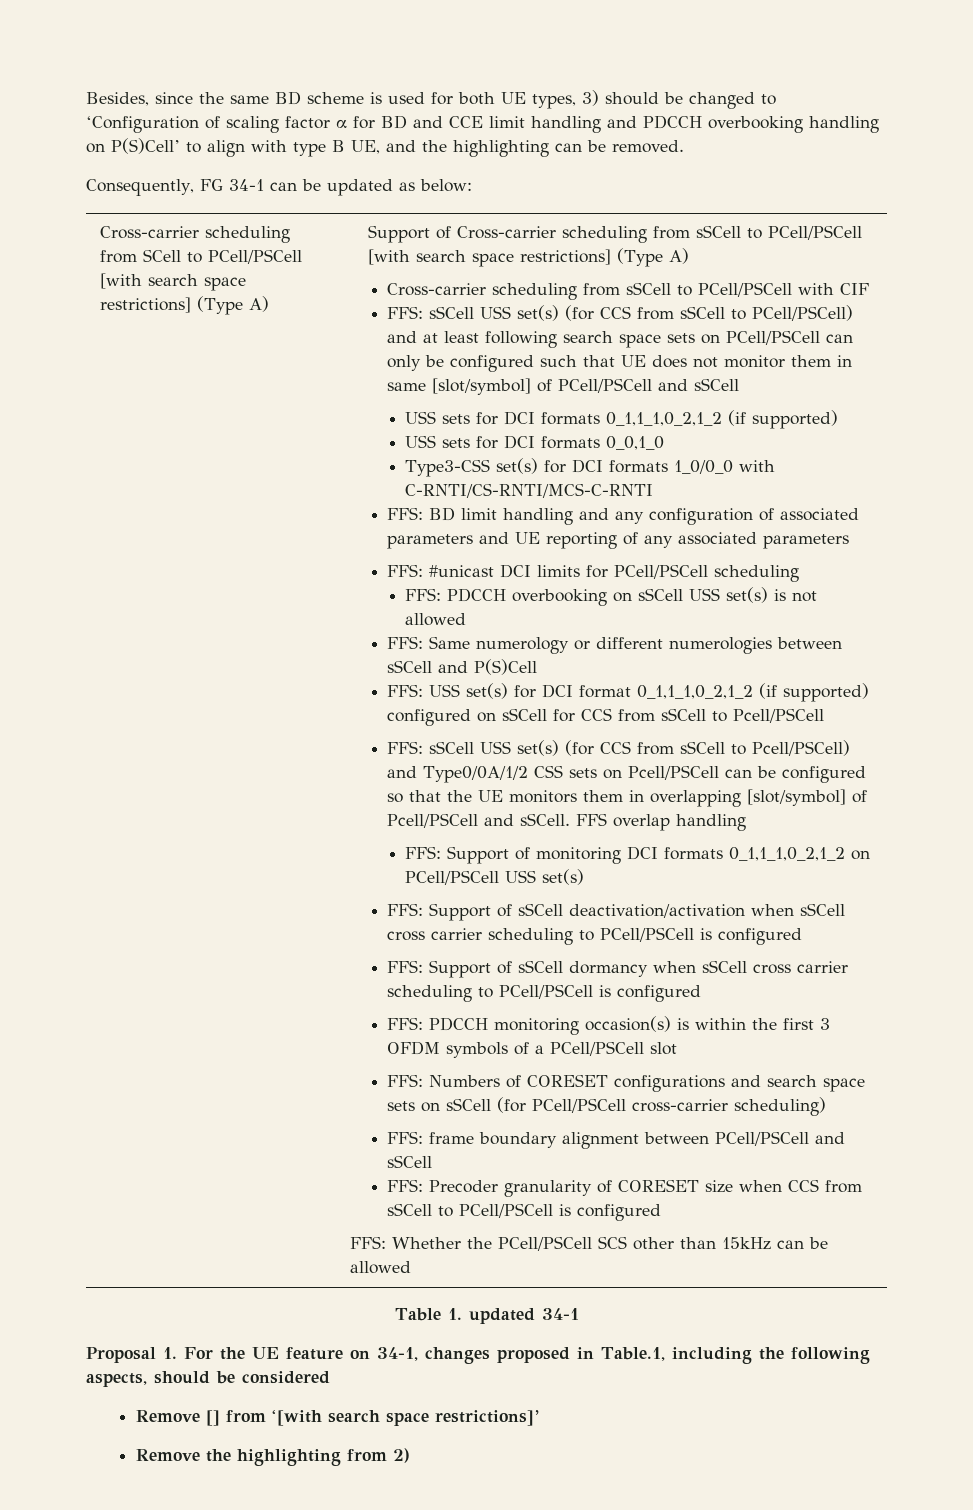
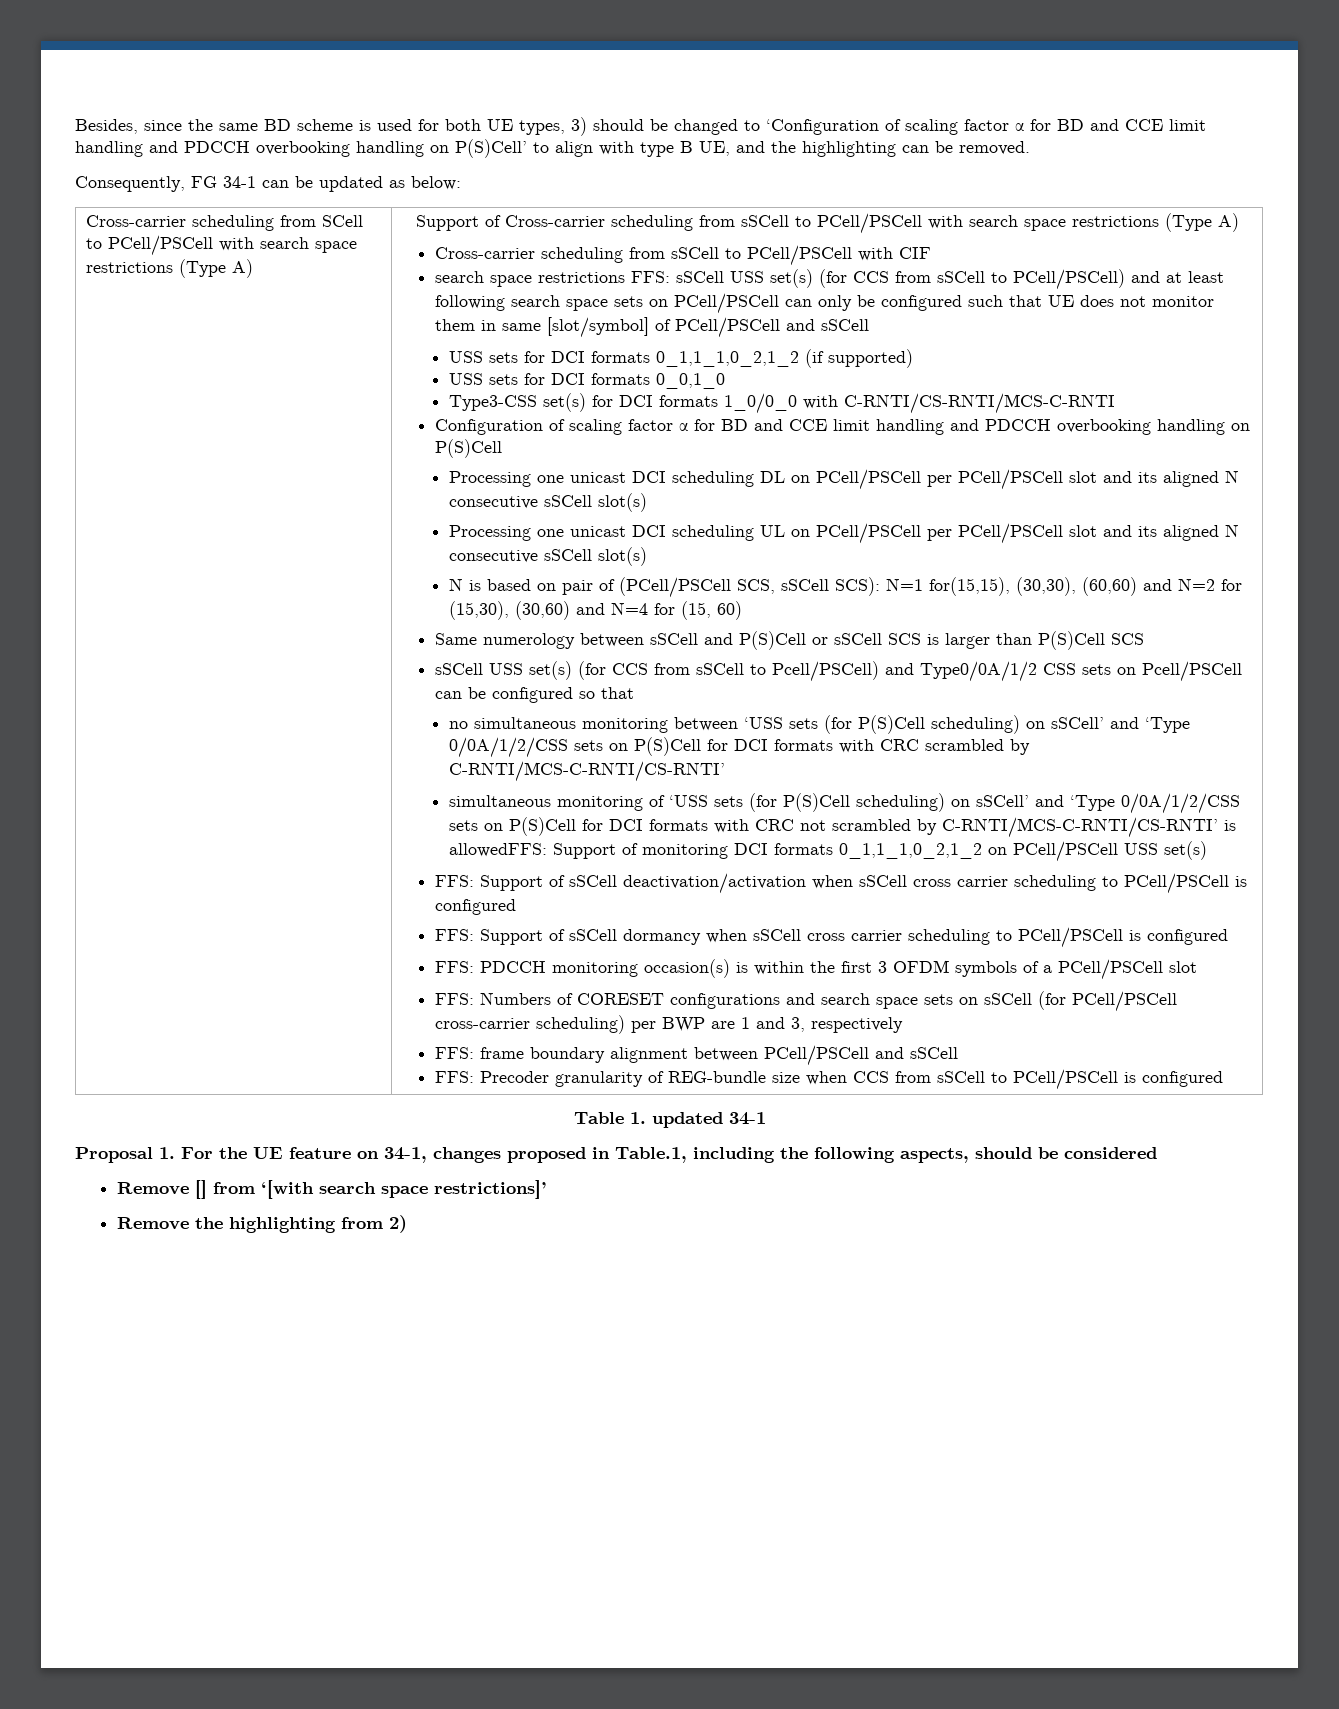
[99,273,246,291] [99,297,191,313] [with search space restrictions] -> [219,237,358,253] [86,262,174,273] with search space restrictions
[368,249,612,267] [with search space restrictions] -> [927,215,1159,231] with search space restrictions
(870, 289) none -> [435,271,626,287] search space restrictions
[387,507,860,525] [387,532,850,549] [387,564,800,582] [405,587,818,606] [405,613,467,626] [387,636,843,654] [387,659,538,675] [387,683,870,702] [387,708,825,726] [387,741,424,754] FFS: BD limit handling and any configuration of associated parameters and UE reporting of any associated parameters // FFS: #unicast DCI limits for PCell/PSCell scheduling // FFS: PDCCH overbooking on sSCell USS set(s) is not allowed // FFS: Same numerology or different numerologies between sSCell and P(S)Cell // FFS: USS set(s) for DCI format 0_1,1_1,0_2,1_2 (if supported) configured on sSCell for CCS from sSCell to Pcell/PSCell // FFS: -> [435,419,1251,435] [435,439,503,458] [448,469,1239,490] [448,493,647,512] [448,523,1239,544] [448,547,647,566] [448,577,1242,598] [448,601,742,620] [435,631,1145,650] Configuration of scaling factor α for BD and CCE limit handling and PDCCH overbooking handling on P(S)Cell // Processing one unicast DCI scheduling DL on PCell/PSCell per PCell/PSCell slot and its aligned N consecutive sSCell slot(s) // Processing one unicast DCI scheduling UL on PCell/PSCell per PCell/PSCell slot and its aligned N consecutive sSCell slot(s) // N is based on pair of (PCell/PSCell SCS, sSCell SCS): N=1 for(15,15), (30,30), (60,60) and N=2 for (15,30), (30,60) and N=4 for (15, 60) // Same numerology between sSCell and P(S)Cell or sSCell SCS is larger than P(S)Cell SCS //
[447,789,868,807] [387,813,747,831] [405,846,442,859] the UE monitors them in overlapping [slot/symbol] of Pcell/PSCell and sSCell. FFS overlap handling // FFS: -> [448,715,1190,734] [448,737,1030,758] [448,761,725,782] [448,793,1240,814] [448,817,1236,838] [448,843,547,857] // no simultaneous monitoring between ‘USS sets (for P(S)Cell scheduling) on sSCell’ and ‘Type 0/0A/1/2/CSS sets on P(S)Cell for DCI formats with CRC scrambled by C-RNTI/MCS-C-RNTI/CS-RNTI’ // simultaneous monitoring of ‘USS sets (for P(S)Cell scheduling) on sSCell’ and ‘Type 0/0A/1/2/CSS sets on P(S)Cell for DCI formats with CRC not scrambled by C-RNTI/MCS-C-RNTI/CS-RNTI’ is allowedFFS:
(827, 1106) none -> [631,1017,904,1033] per BWP are 1 and 3, respectively
[618,1179,700,1192] CORESET -> [668,1071,767,1083] REG-bundle
[349,1236,828,1251] [349,1261,411,1274] // FFS: Whether the PCell/PSCell SCS other than 15kHz can be allowed -> (1224, 1079) none

